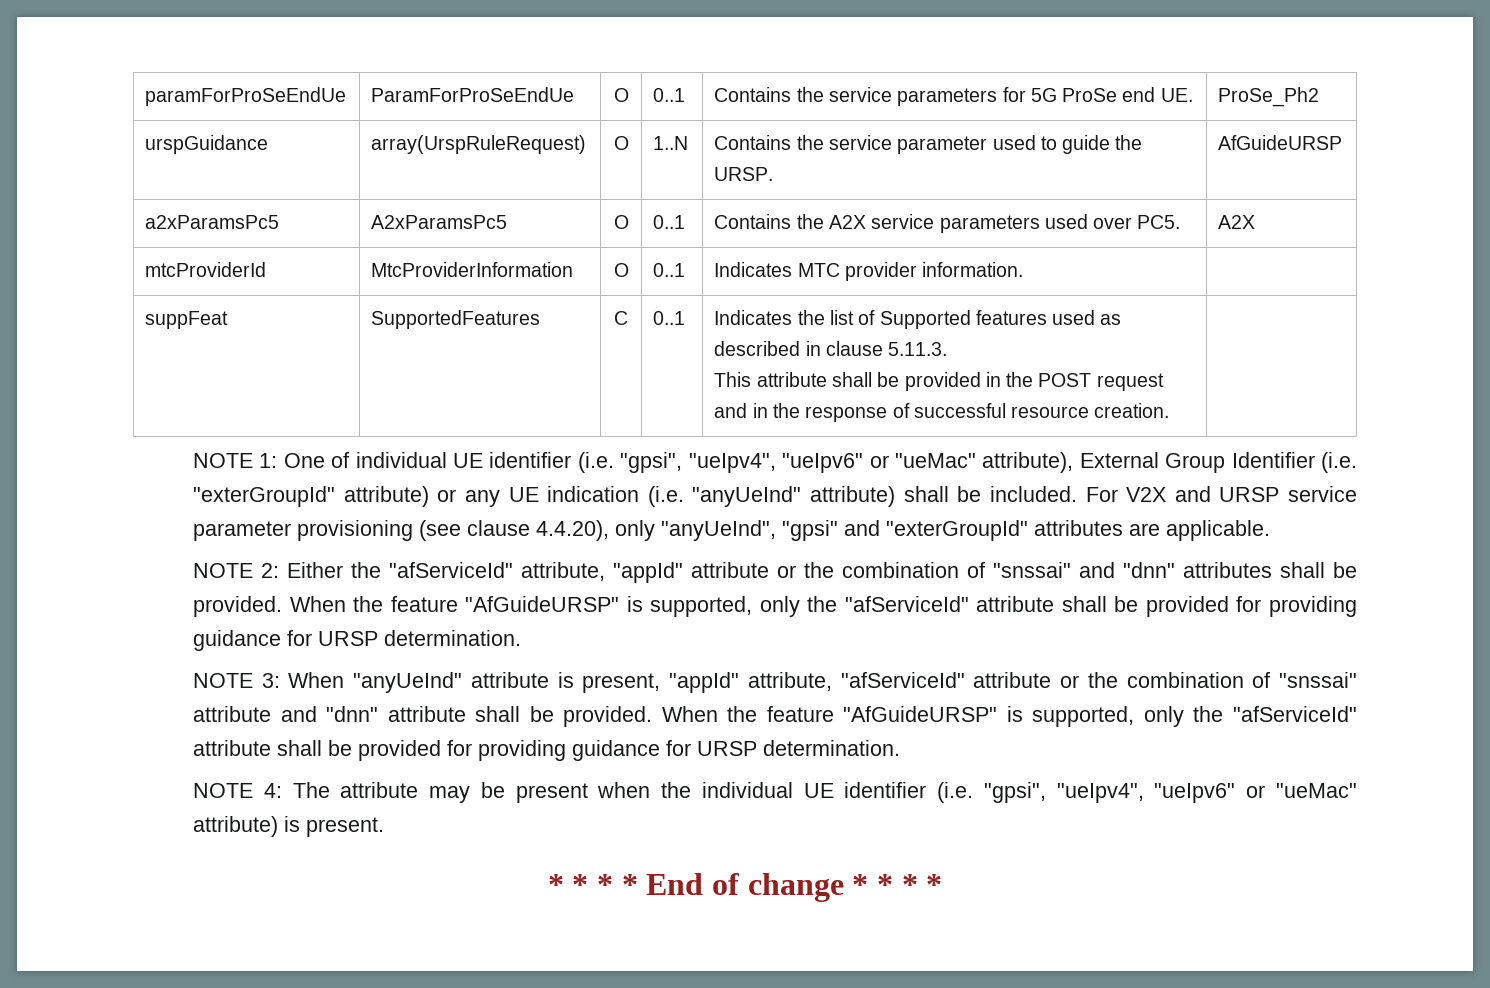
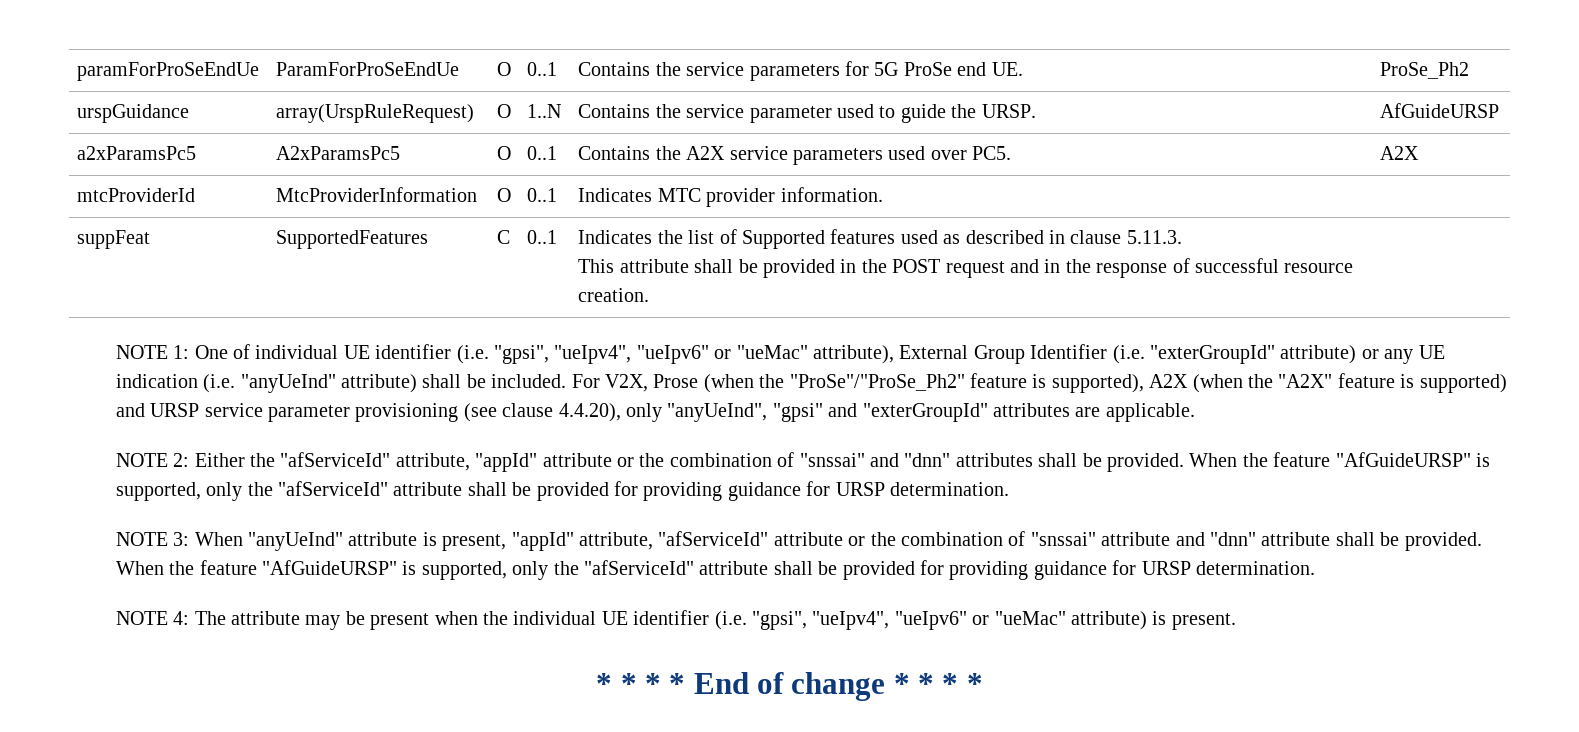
[1126,487,1167,502] V2X -> [605,373,1507,393] V2X, Prose (when the "ProSe"/"ProSe_Ph2" feature is supported), A2X (when the "A2X" feature is supported)

